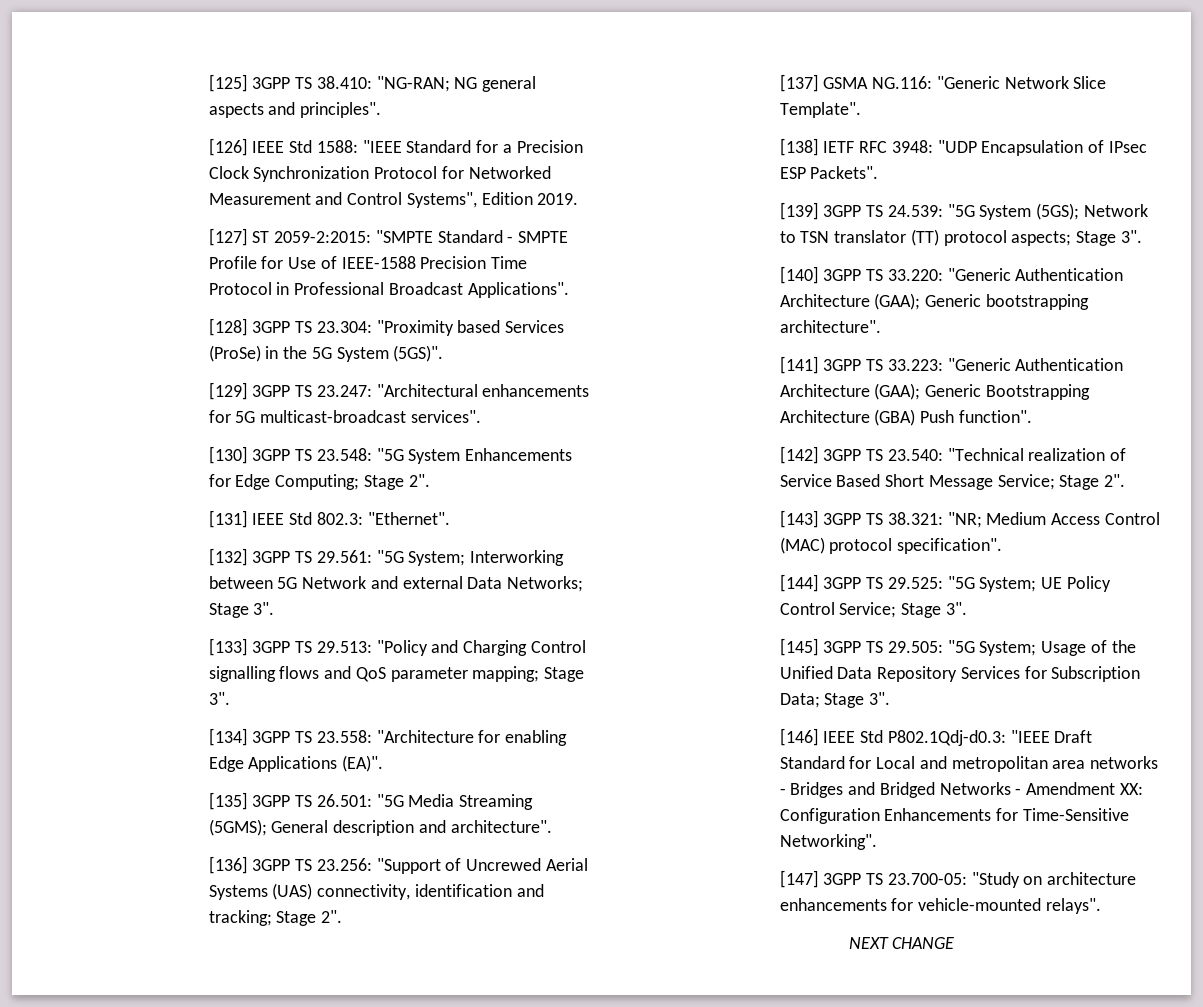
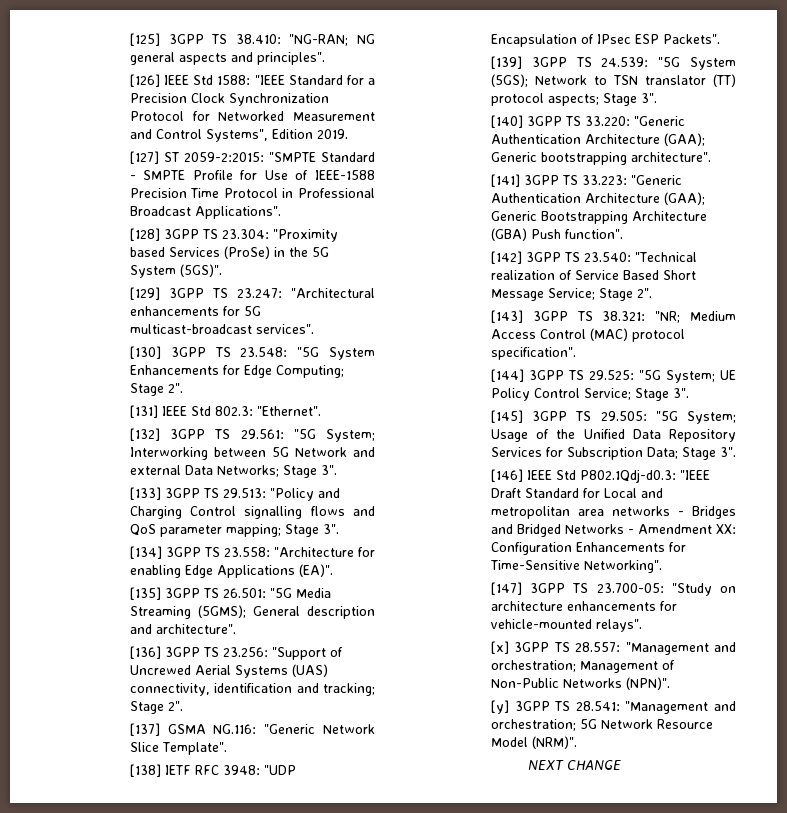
(1101, 906) none -> [490,641,736,655] [490,660,675,673] [490,677,670,690] [490,700,736,714] [490,719,713,731] [490,736,577,749] // [x] 3GPP TS 28.557: "Management and orchestration; Management of Non-Public Networks (NPN)". // [y] 3GPP TS 28.541: "Management and orchestration; 5G Network Resource Model (NRM)".

